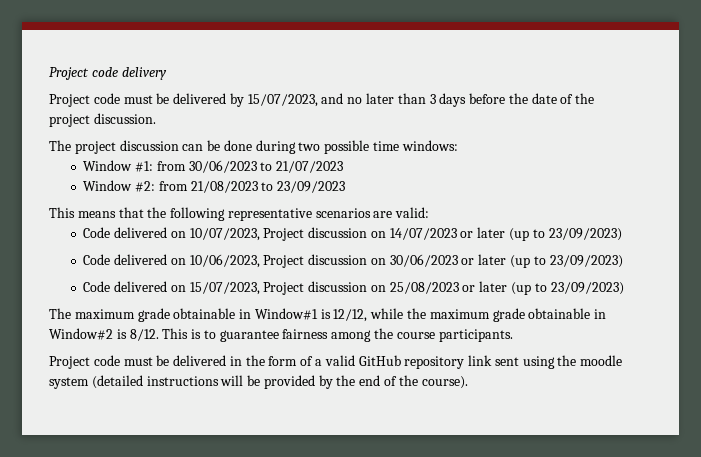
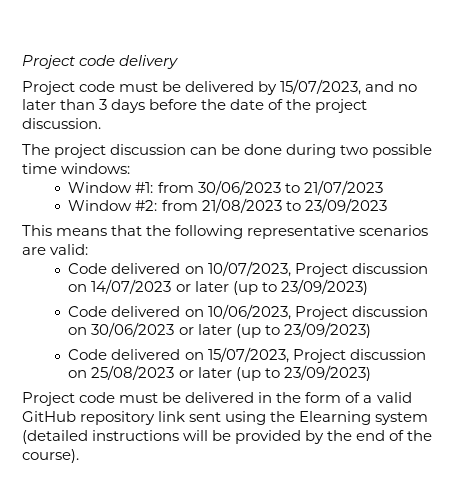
[49,308,607,322] [49,328,513,342] // The maximum grade obtainable in Window#1 is 12/12, while the maximum grade obtainable in Window#2 is 8/12. This is to guarantee fairness among the course participants. -> (371, 373) none
[580,355,623,366] moodle -> [299,411,372,425] Elearning

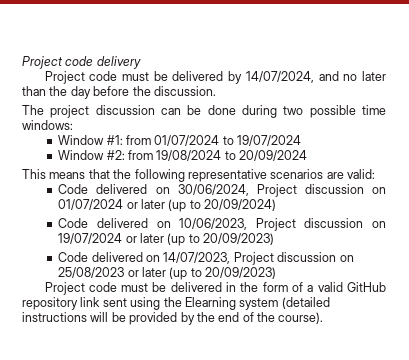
[280,79,362,95] 15/07/2023, -> [245,71,314,83] 14/07/2024,
[99,99,368,113] 3 days before the date of the project -> [49,86,151,99] the day before the
[197,180,383,195] 30/06/2023 to 21/07/2023 -> [154,135,302,146] 01/07/2024 to 19/07/2024
[201,198,387,213] 21/08/2023 to 23/09/2023 -> [156,150,308,161] 19/08/2024 to 20/09/2024
[207,261,428,277] [68,279,368,295] 10/07/2023, Project discussion on 14/07/2023 or later (up to 23/09/2023) -> [177,184,386,197] [58,199,277,212] 30/06/2024, Project discussion on 01/07/2024 or later (up to 20/09/2024)
[91,322,371,338] [68,347,289,363] 30/06/2023 or later (up to 23/09/2023) // Code delivered on 15/07/2023, -> [58,233,275,246] [58,252,231,264] 19/07/2024 or later (up to 20/09/2023) // Code delivered on 14/07/2023,
[283,365,371,381] 23/09/2023) -> [205,267,277,279] 20/09/2023)

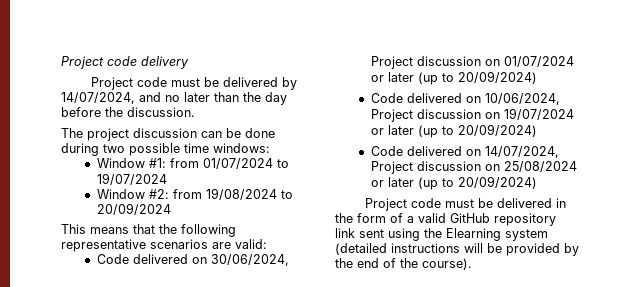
[179,218,248,230] 10/06/2023, -> [484,93,560,105] 10/06/2024,
[203,233,275,245] [58,252,354,265] [58,267,277,280] 20/09/2023) // Code delivered on 14/07/2023, Project discussion on 25/08/2023 or later (up to 20/09/2023) -> [457,124,537,137] [370,146,559,158] [370,161,577,174] [370,176,537,190] 20/09/2024) // Code delivered on 14/07/2024, Project discussion on 25/08/2024 or later (up to 20/09/2024)

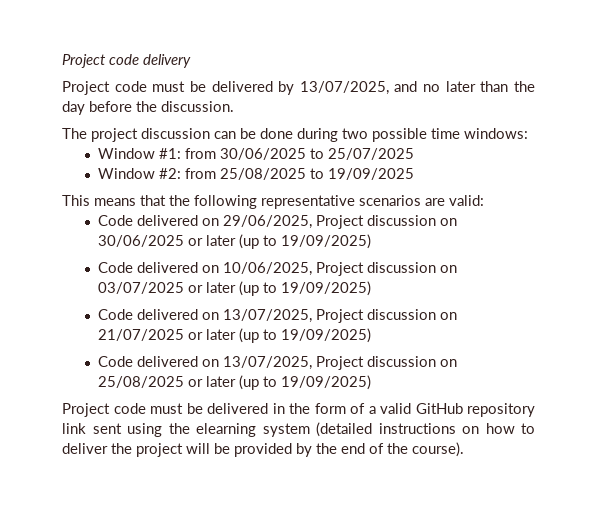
[61,92,135,104] 14/07/2024, -> [299,81,389,95] 13/07/2025,
[202,158,289,169] [96,173,167,185] 01/07/2024 to 19/07/2024 -> [219,148,414,160] 30/06/2025 to 25/07/2025
[205,188,293,200] [96,203,171,215] 19/08/2024 to 20/09/2024 -> [219,168,414,180] 25/08/2025 to 19/09/2025
[210,254,289,266] [370,56,574,69] [370,71,537,85] [370,93,560,105] [370,108,574,122] [370,124,537,138] [370,146,559,158] [370,161,577,174] [370,176,537,190] 30/06/2024, Project discussion on 01/07/2024 or later (up to 20/09/2024) // Code delivered on 10/06/2024, Project discussion on 19/07/2024 or later (up to 20/09/2024) // Code delivered on 14/07/2024, Project discussion on 25/08/2024 or later (up to 20/09/2024) -> [222,215,457,229] [97,234,371,249] [97,262,457,276] [97,281,371,296] [97,309,457,323] [97,328,371,343] [97,356,457,370] [97,375,371,390] 29/06/2025, Project discussion on 30/06/2025 or later (up to 19/09/2025) // Code delivered on 10/06/2025, Project discussion on 03/07/2025 or later (up to 19/09/2025) // Code delivered on 13/07/2025, Project discussion on 21/07/2025 or later (up to 19/09/2025) // Code delivered on 13/07/2025, Project discussion on 25/08/2025 or later (up to 19/09/2025)
[446,228,501,241] Elearning -> [196,423,256,437] elearning
(460, 248) none -> [462,423,535,434] [62,443,183,457] on how to deliver the project

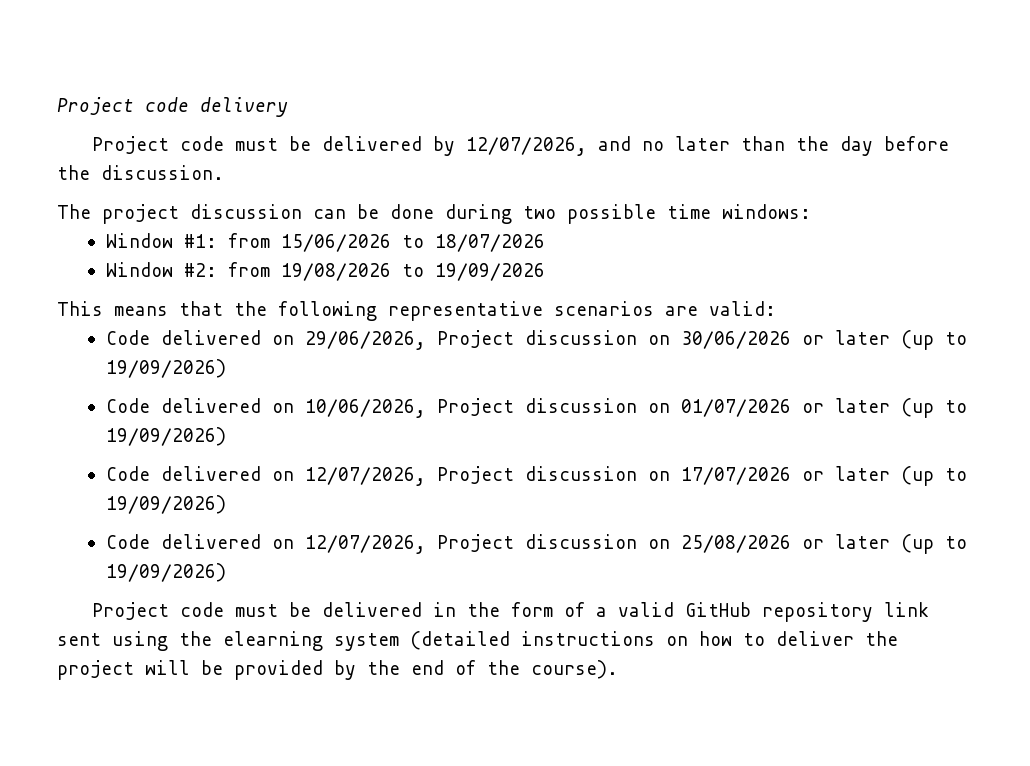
[299,81,389,95] 13/07/2025, -> [465,137,587,156] 12/07/2026,
[219,148,414,160] 30/06/2025 to 25/07/2025 -> [280,234,545,252] 15/06/2026 to 18/07/2026
[219,168,414,180] 25/08/2025 to 19/09/2025 -> [280,263,545,281] 19/08/2026 to 19/09/2026
[222,215,457,229] [97,234,371,249] [97,262,457,276] [97,281,371,296] [97,309,457,323] [97,328,371,343] [97,356,457,370] [97,375,371,390] 29/06/2025, Project discussion on 30/06/2025 or later (up to 19/09/2025) // Code delivered on 10/06/2025, Project discussion on 03/07/2025 or later (up to 19/09/2025) // Code delivered on 13/07/2025, Project discussion on 21/07/2025 or later (up to 19/09/2025) // Code delivered on 13/07/2025, Project discussion on 25/08/2025 or later (up to 19/09/2025) -> [304,330,967,350] [105,359,226,378] [105,398,967,418] [105,427,226,446] [105,466,967,486] [105,495,226,514] [105,534,967,554] [105,563,226,582] 29/06/2026, Project discussion on 30/06/2026 or later (up to 19/09/2026) // Code delivered on 10/06/2026, Project discussion on 01/07/2026 or later (up to 19/09/2026) // Code delivered on 12/07/2026, Project discussion on 17/07/2026 or later (up to 19/09/2026) // Code delivered on 12/07/2026, Project discussion on 25/08/2026 or later (up to 19/09/2026)

